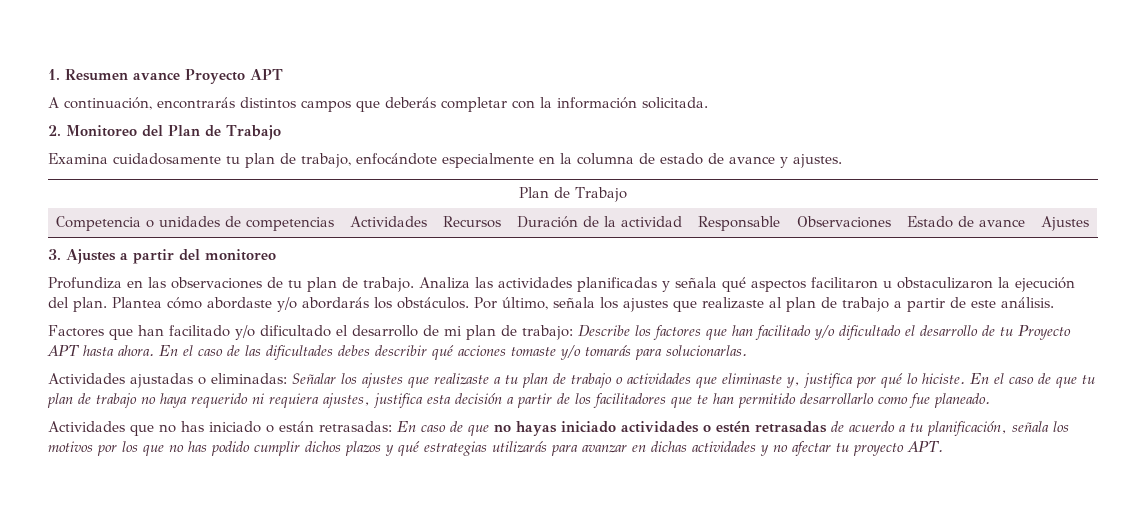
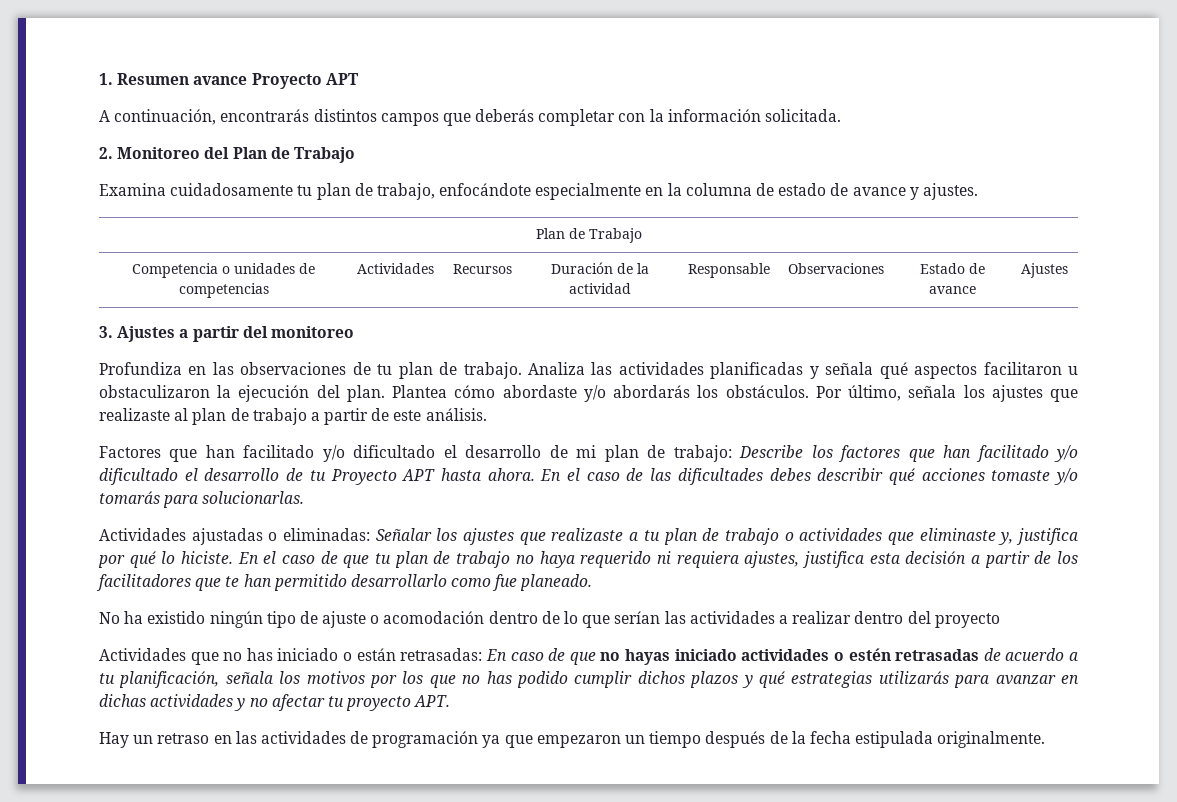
(990, 400) none -> [99,611,1000,628] // No ha existido ningún tipo de ajuste o acomodación dentro de lo que serían las actividades a realizar dentro del proyecto
(943, 446) none -> [99,731,1046,748] // Hay un retraso en las actividades de programación ya que empezaron un tiempo después de la fecha estipulada originalmente.

